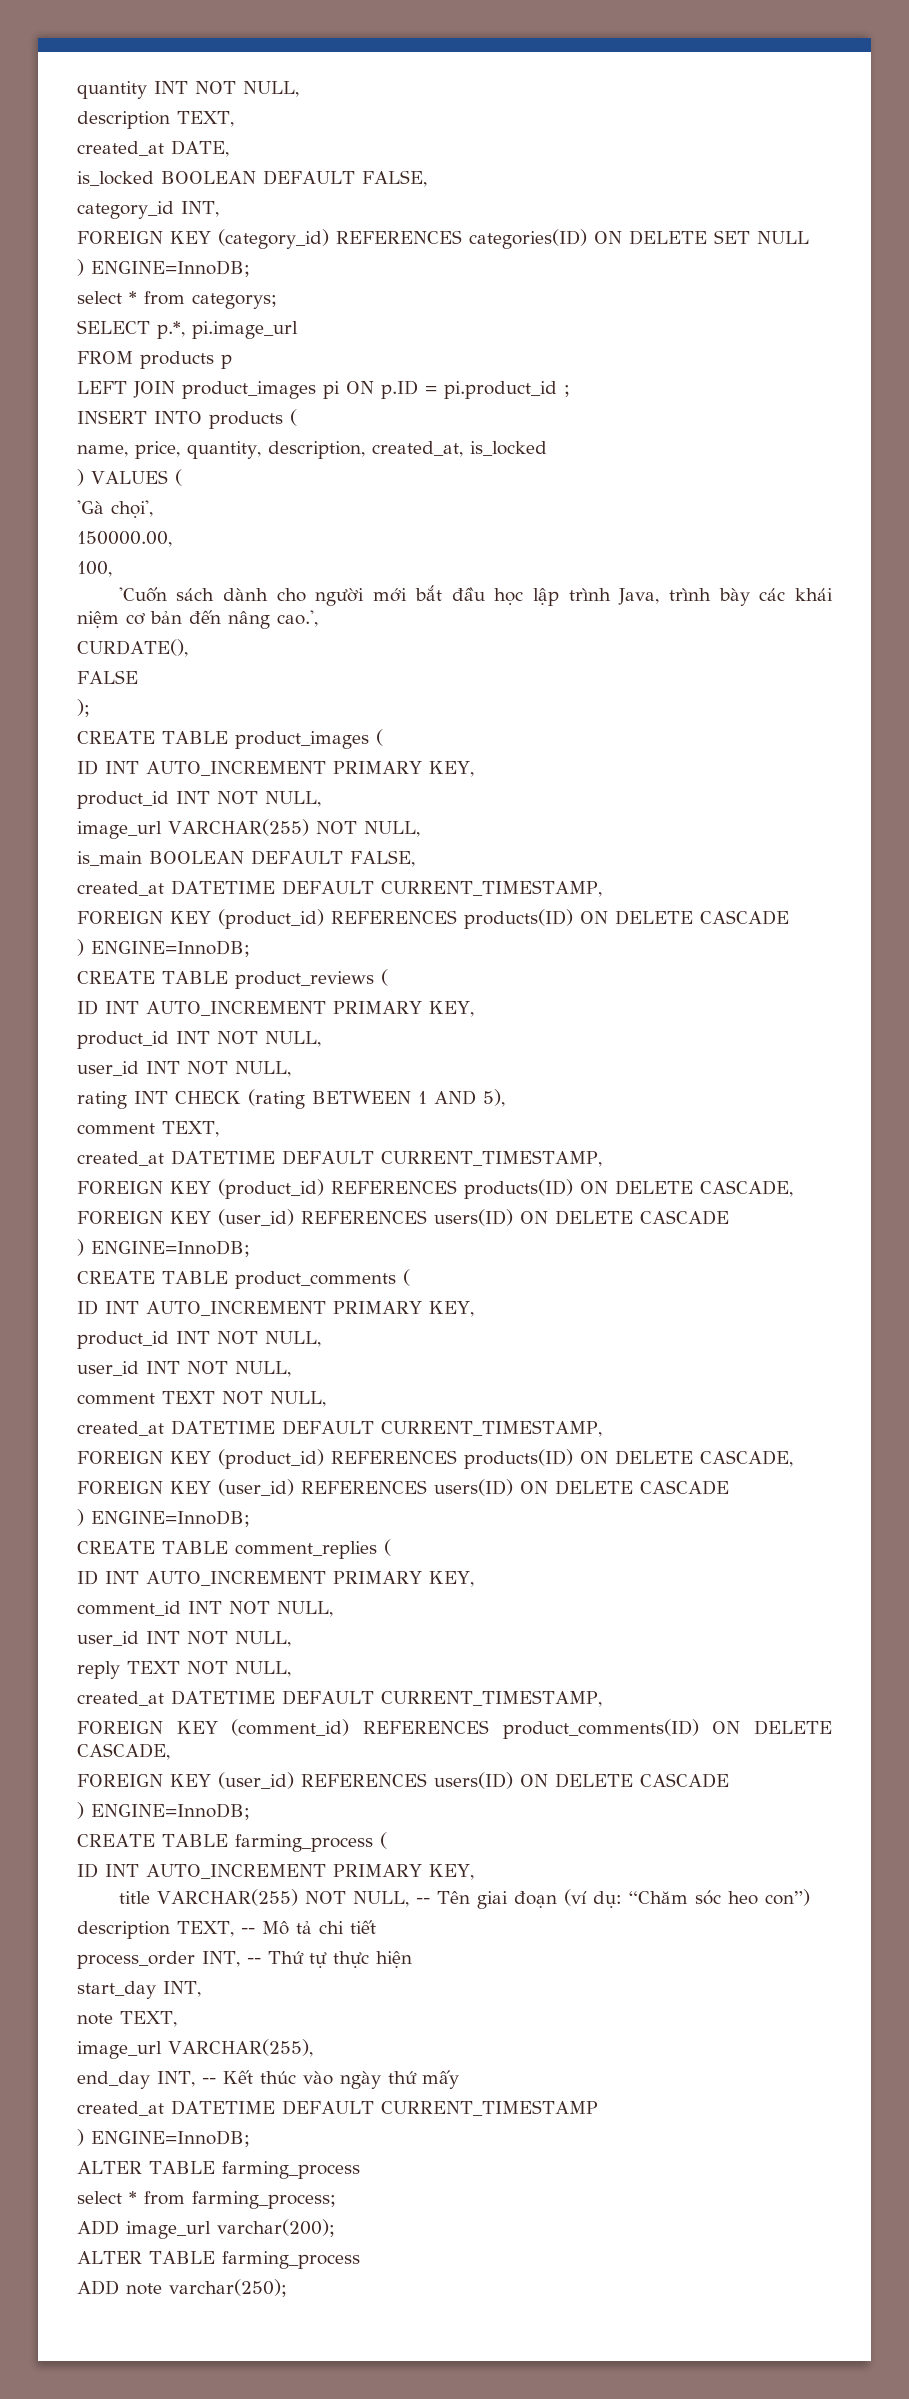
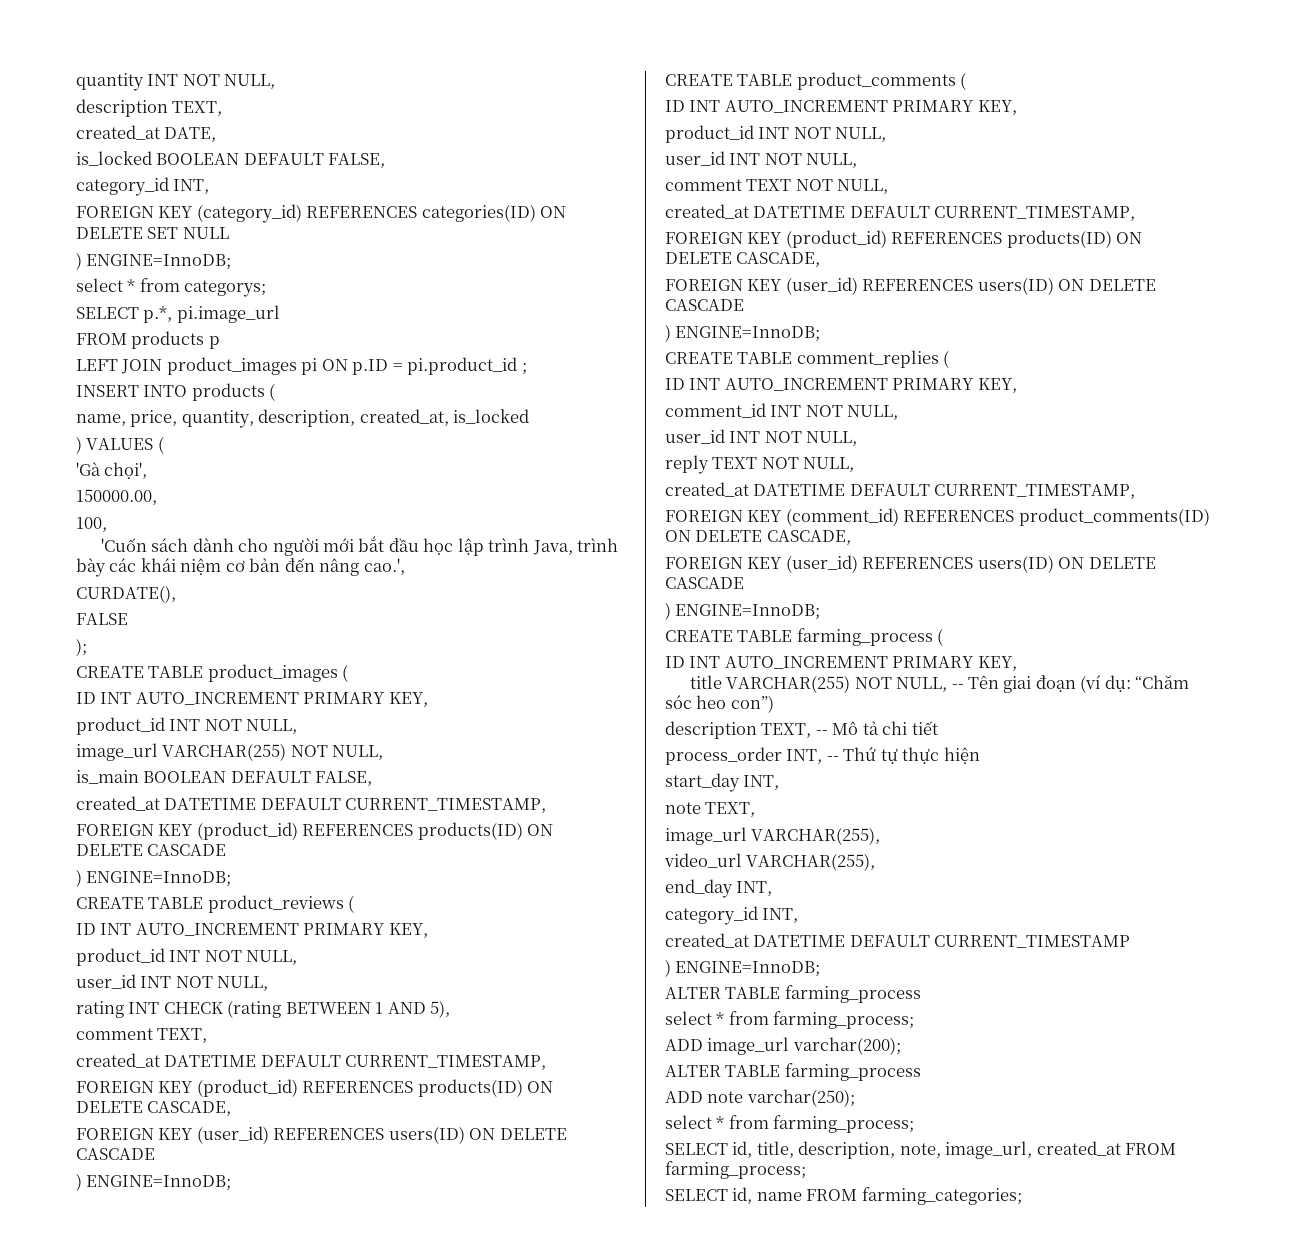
(313, 2048) none -> [664,853,876,871] // video_url VARCHAR(255),
[201,2070,459,2089] -- Kết thúc vào ngày thứ mấy -> [665,906,799,925] // category_id INT,
(287, 2288) none -> [665,1115,915,1133] [665,1141,1177,1159] [665,1161,806,1179] [665,1187,1022,1205] // select * from farming_process; // SELECT id, title, description, note, image_url, created_at FROM farming_process; // SELECT id, name FROM farming_categories;

